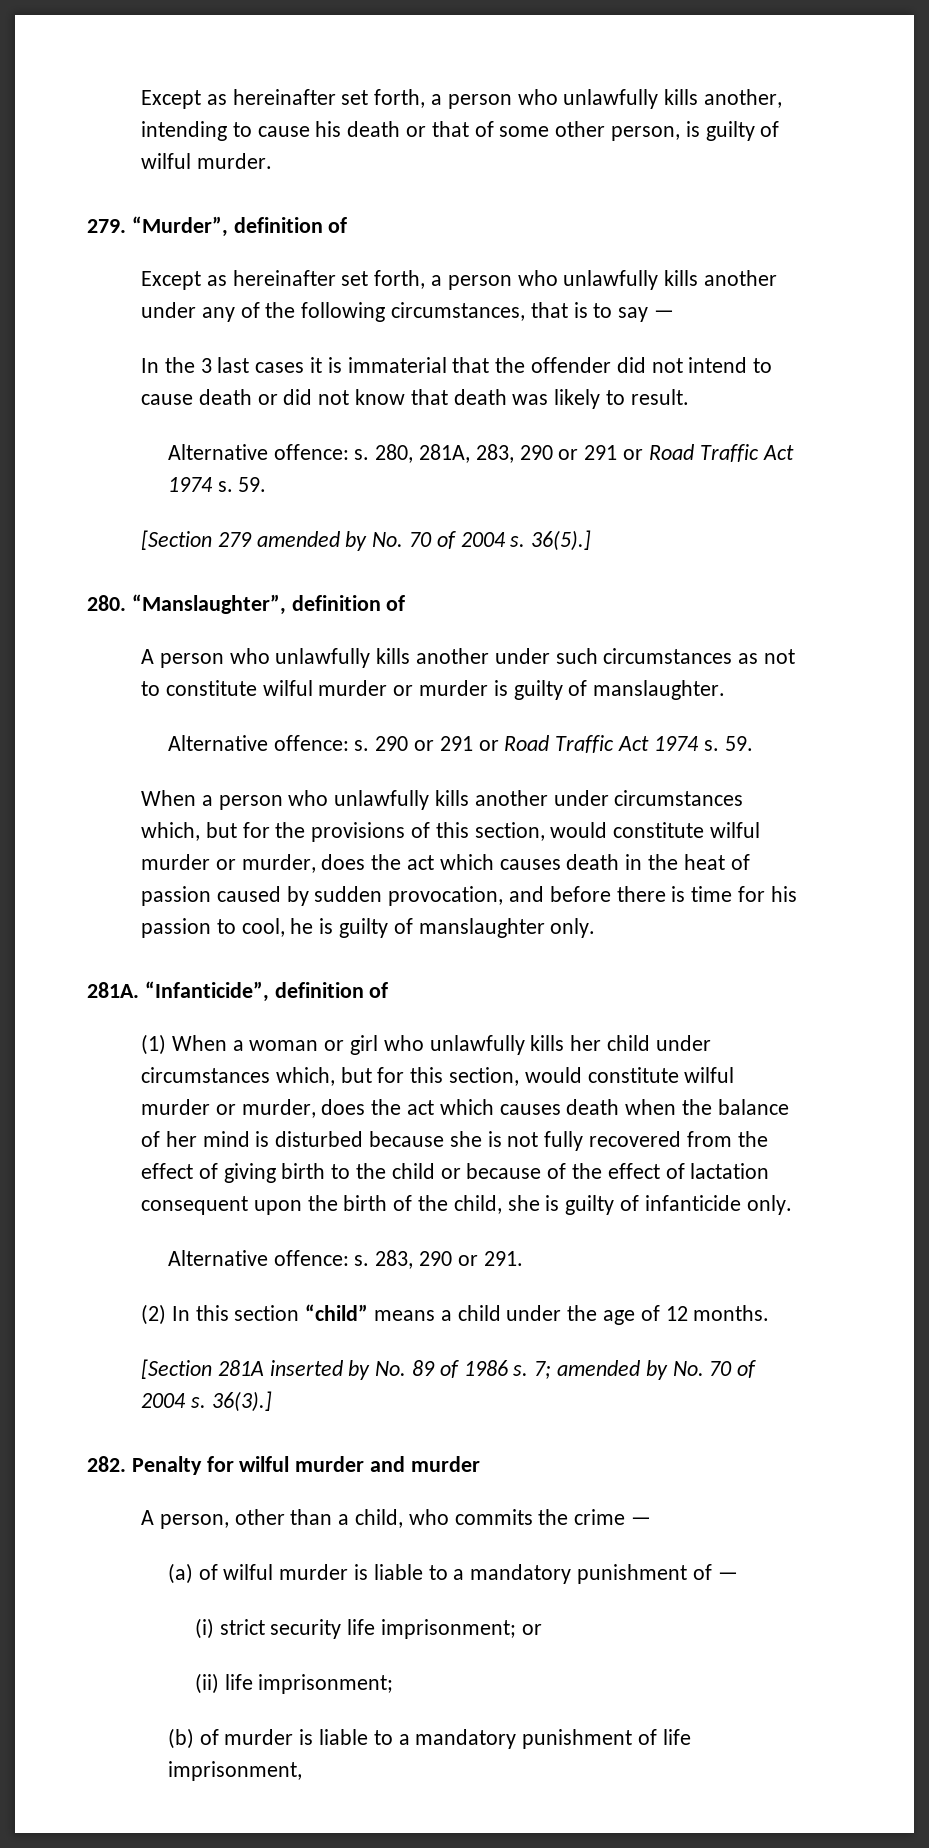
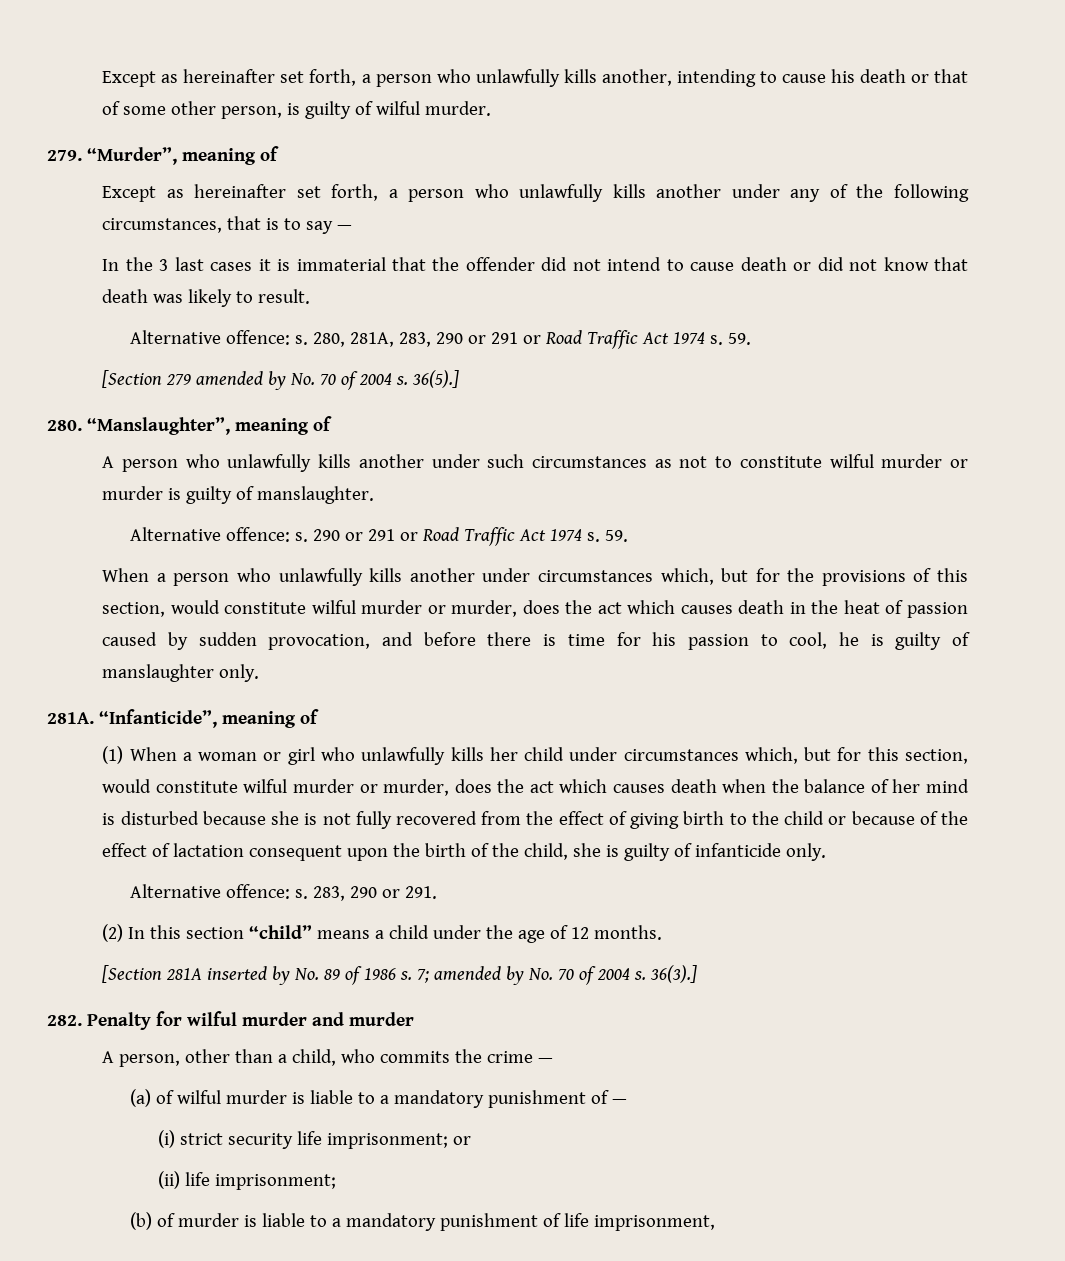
[233,217,323,233] definition -> [182,148,256,165] meaning
[291,595,381,611] definition -> [235,418,309,435] meaning
[274,982,364,998] definition -> [222,711,296,728] meaning

